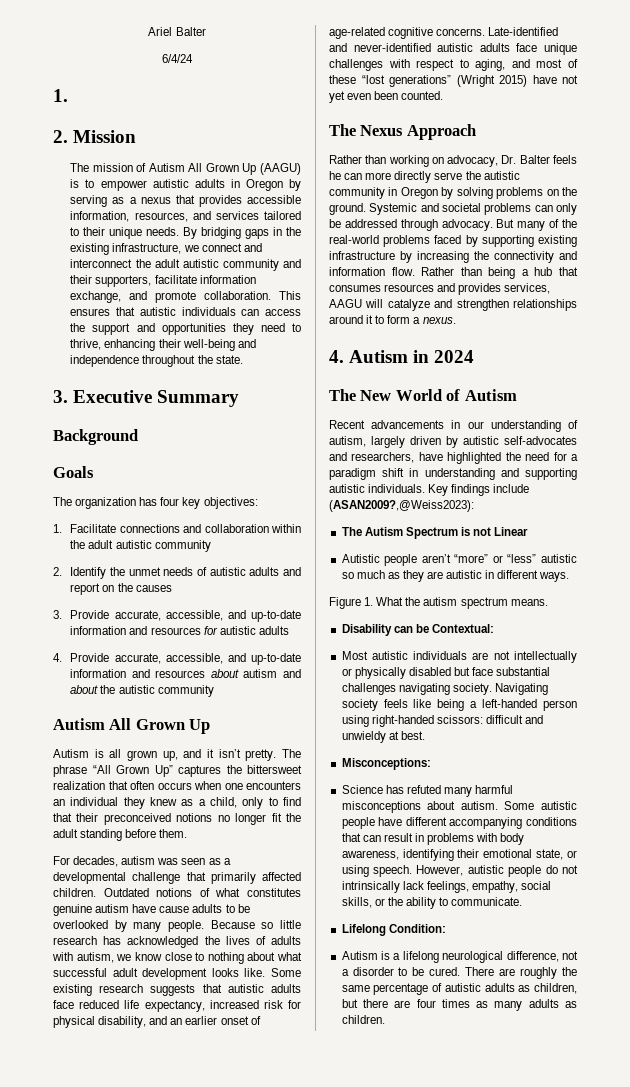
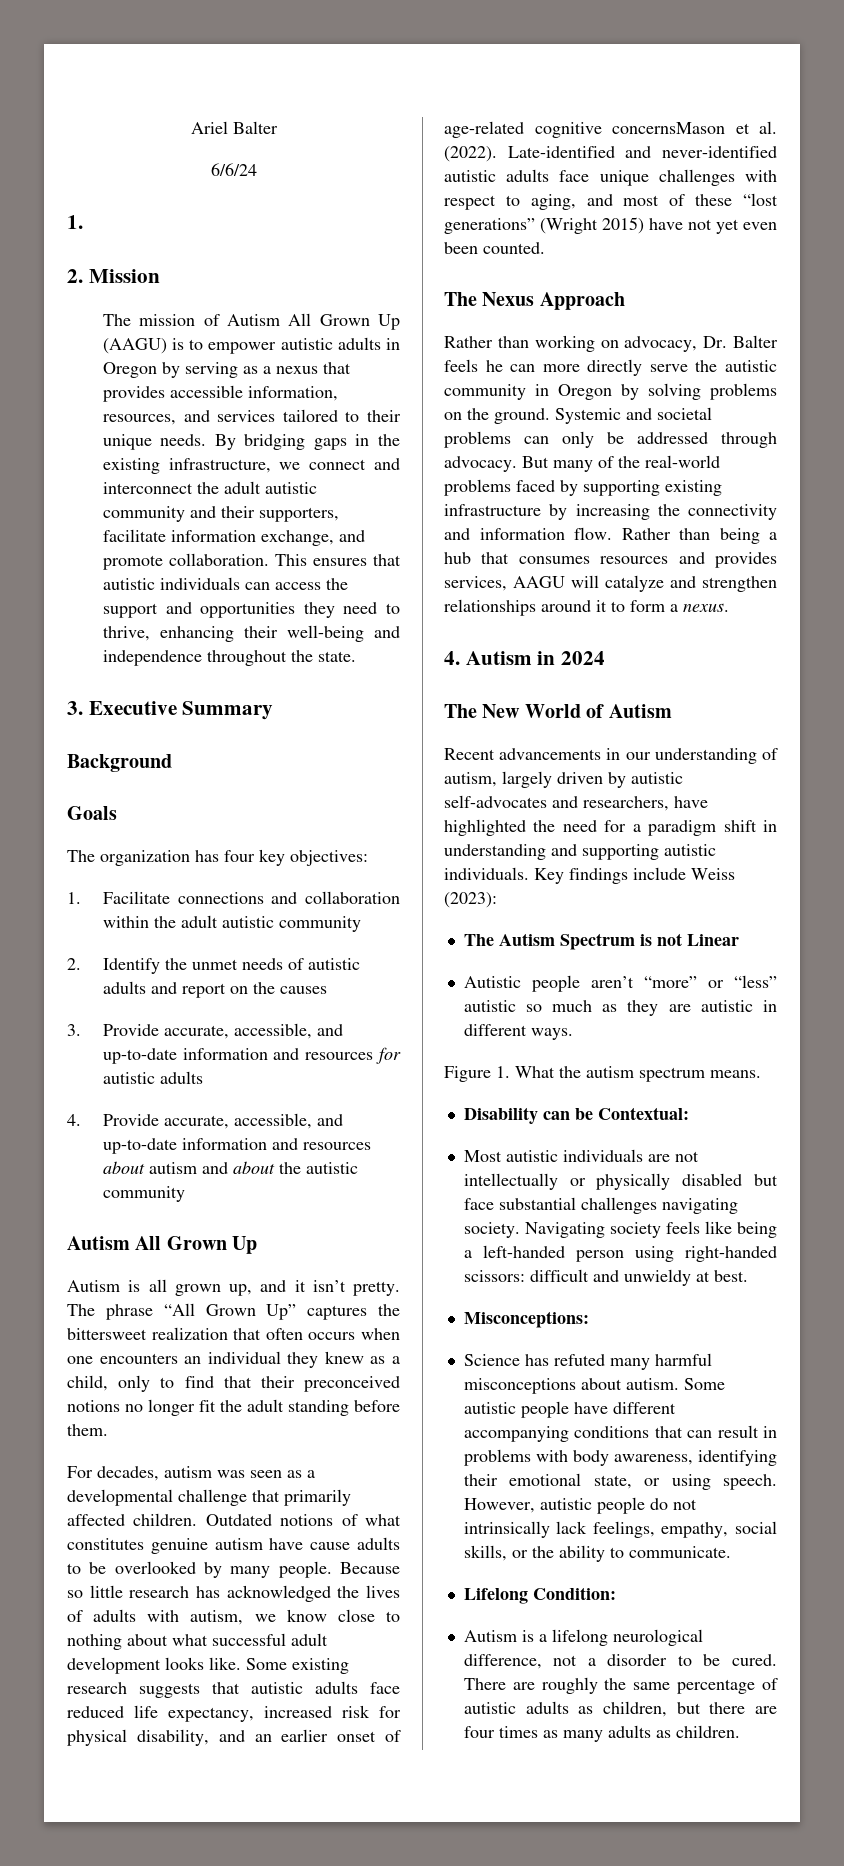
[162,54,193,63] 6/4/24 -> [210,163,257,176] 6/6/24
[436,28,486,36] concerns. -> [612,121,777,134] [444,146,497,162] concernsMason et al. (2022).
[329,500,474,512] (ASAN2009?,@Weiss2023): -> [691,868,735,880] [444,892,497,908] Weiss (2023):

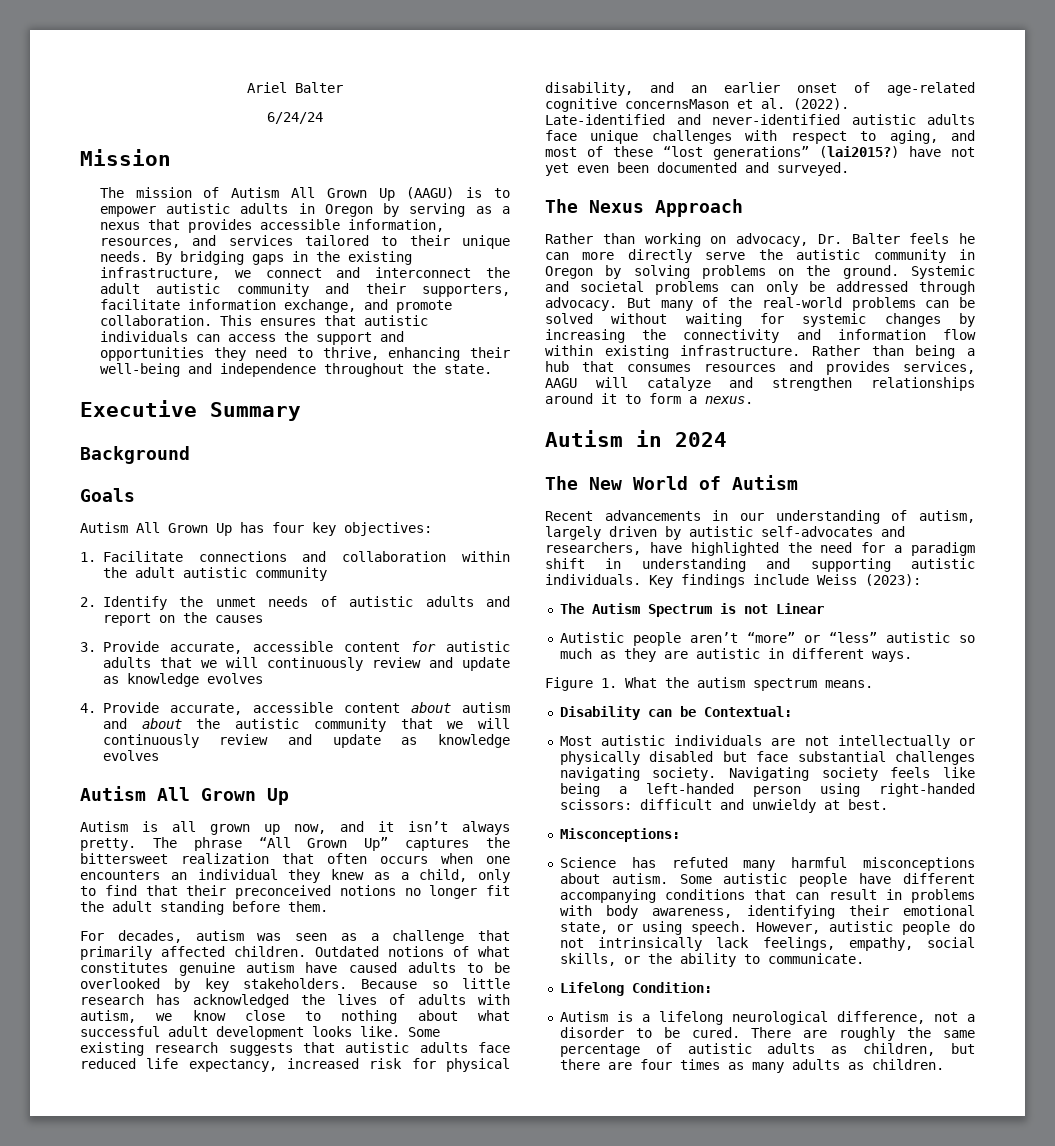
[210,163,257,176] [67,215,83,229] [67,269,83,283] 6/6/24 // 1. // 2. -> [267,112,323,124] 6/24/24 //
[67,701,83,715] 3. -> (492, 369) none
[67,850,190,866] The organization -> [80,522,232,536] Autism All Grown Up
[233,1023,343,1039] [102,1047,401,1064] [102,1071,203,1084] [67,1113,343,1129] [102,1138,371,1154] accessible, and up-to-date information and resources for autistic adults // 4. Provide accurate, accessible, and up-to-date information and resources -> [252,641,511,652] [102,657,510,671] [102,673,263,687] [80,702,400,715] accessible content for autistic adults that we will continuously review and update as knowledge evolves // 4. Provide accurate, accessible content
(185, 1194) none -> [400,718,510,729] [102,734,510,748] [102,750,159,761] that we will continuously review and update as knowledge evolves
[229,1284,252,1296] up, -> [264,824,326,835] up now,
(346, 1286) none -> [462,821,510,835] always
[67,1489,173,1506] developmental -> (379, 937) none
[310,1542,351,1550] cause -> [348,962,397,973] caused
[230,1561,332,1578] many people. -> [204,978,347,992] key stakeholders.
[540,217,644,234] (Wright 2015) -> [819,146,899,158] (lai2015?)
[483,242,545,254] counted. -> [657,162,849,176] documented and surveyed.
[516,480,722,496] [444,504,541,516] faced by supporting existing infrastructure -> [925,297,975,308] [545,313,941,327] can be solved without waiting for systemic changes
[574,527,612,540] flow. -> [943,329,976,340] [545,345,801,359] flow within existing infrastructure.
[444,651,460,665] 4. -> (753, 400) none

